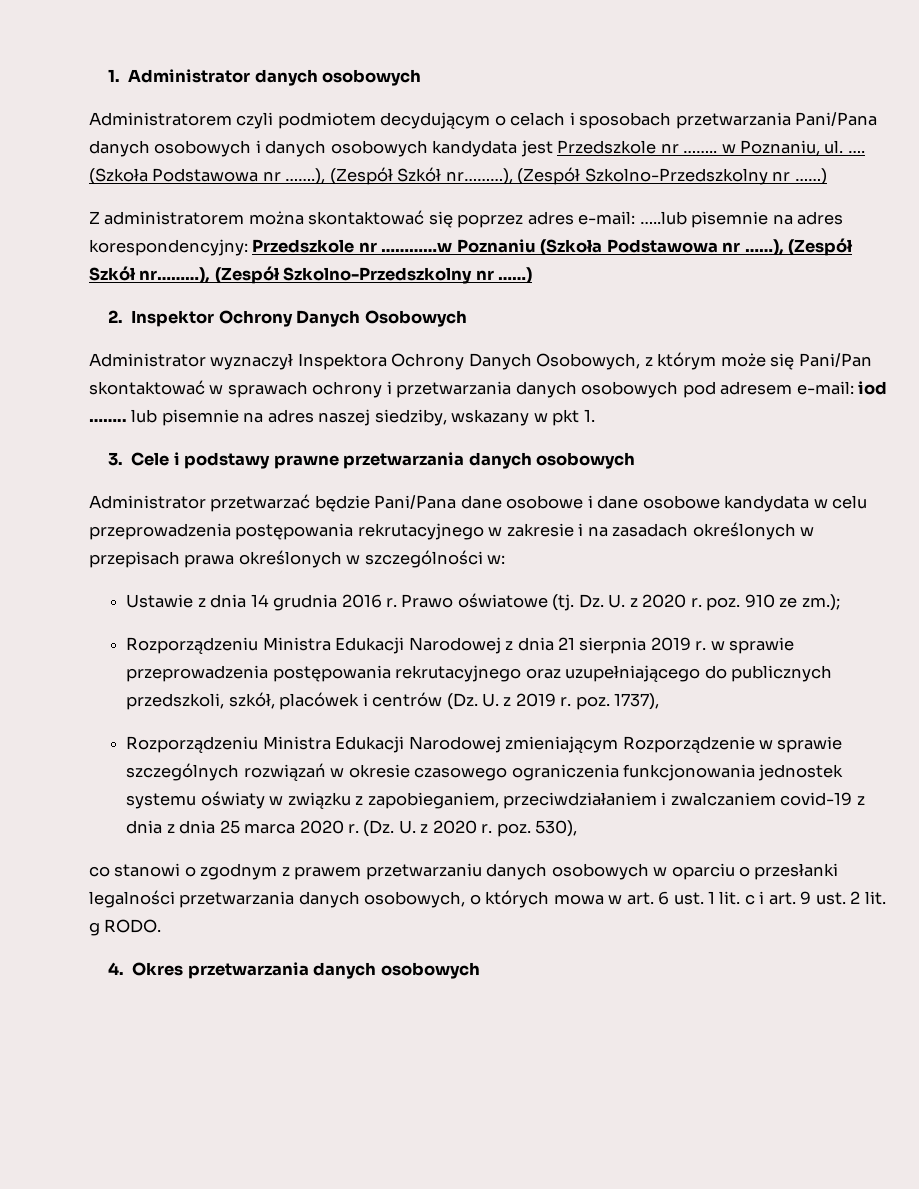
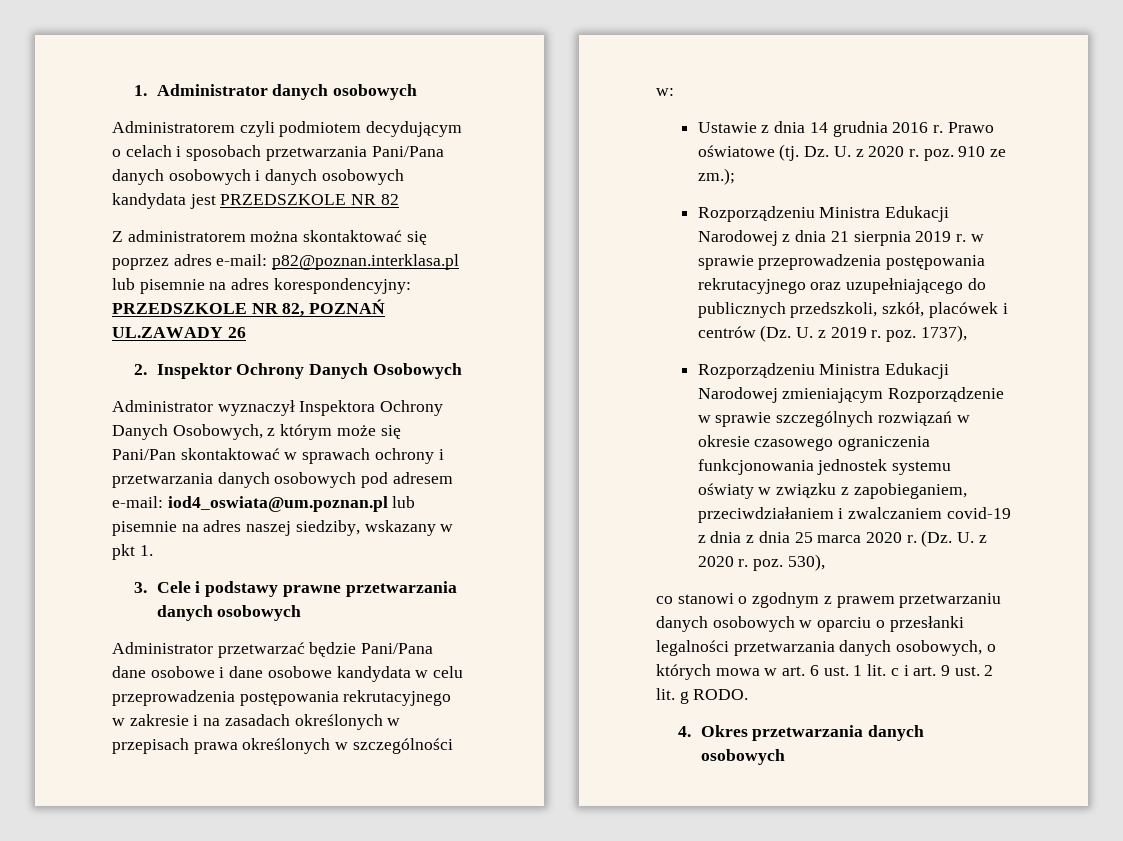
[557,140,865,156] [89,167,827,185] Przedszkole nr …….. w Poznaniu, ul. …. (Szkoła Podstawowa nr …….), (Zespół Szkół nr………), (Zespół Szkolno-Przedszkolny nr ……) -> [220,194,399,205] PRZEDSZKOLE NR 82
[639,211,687,225] …..lub -> [272,254,460,270] [112,278,135,290] p82@poznan.interklasa.pl lub
[252,238,854,256] [89,266,533,284] Przedszkole nr …………w Poznaniu (Szkoła Podstawowa nr ……), (Zespół Szkół nr………), (Zespół Szkolno-Przedszkolny nr ……) -> [112,299,386,317] [112,327,246,338] PRZEDSZKOLE NR 82, POZNAŃ UL.ZAWADY 26
[858,381,888,395] [89,419,127,422] iod …….. -> [167,496,388,512] iod4_oswiata@um.poznan.pl

